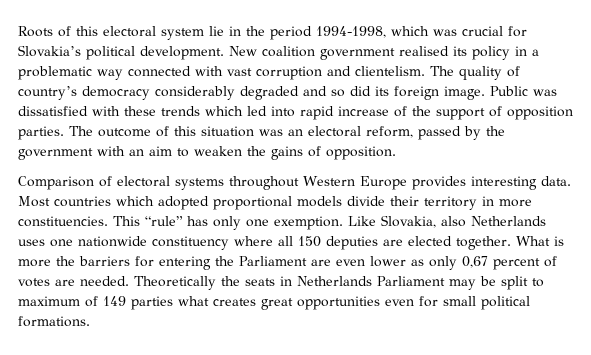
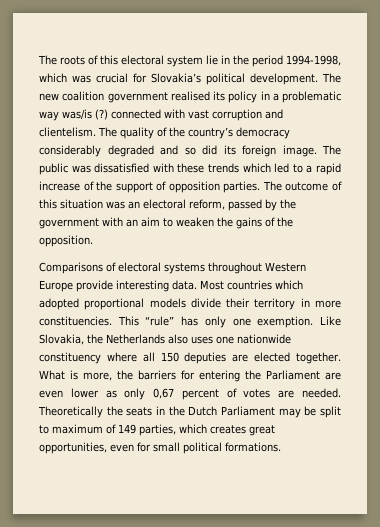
[18,26,53,37] Roots -> [38,55,85,65] The roots
[229,46,257,56] New -> [322,73,341,83] [39,93,59,101] The new
(123, 74) none -> [62,109,108,120] was/is (?)
(520, 71) none -> [169,127,185,137] the
[490,86,528,96] Public -> [322,145,341,155] [39,163,68,175] The public
[271,106,295,117] into -> [292,164,313,173] to a
(321, 151) none -> [277,217,293,227] the
[18,176,94,190] Comparison -> [39,262,103,274] Comparisons
[412,176,466,190] provides -> [76,280,113,292] provide
[441,216,546,227] also Netherlands -> [87,334,188,344] the Netherlands also
[18,259,51,267] more -> [83,372,112,381] more,
[297,276,372,286] Netherlands -> [168,406,218,416] the Dutch
[131,296,209,310] parties what -> [139,424,207,436] parties, which
[297,296,380,310] opportunities -> [39,442,107,454] opportunities,

